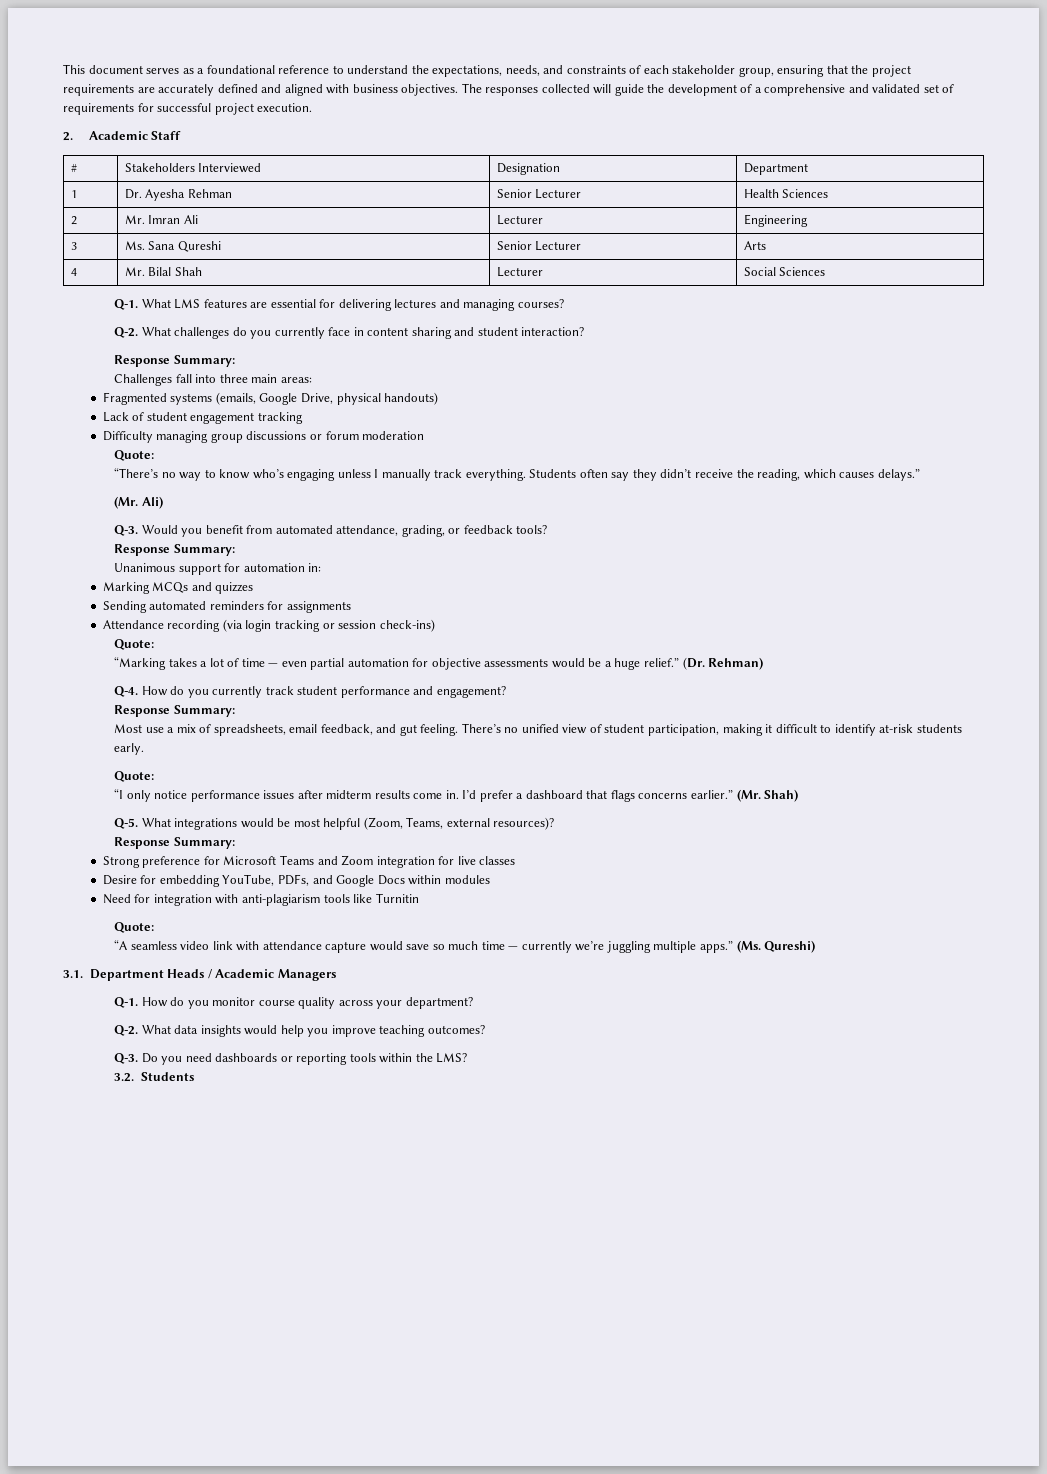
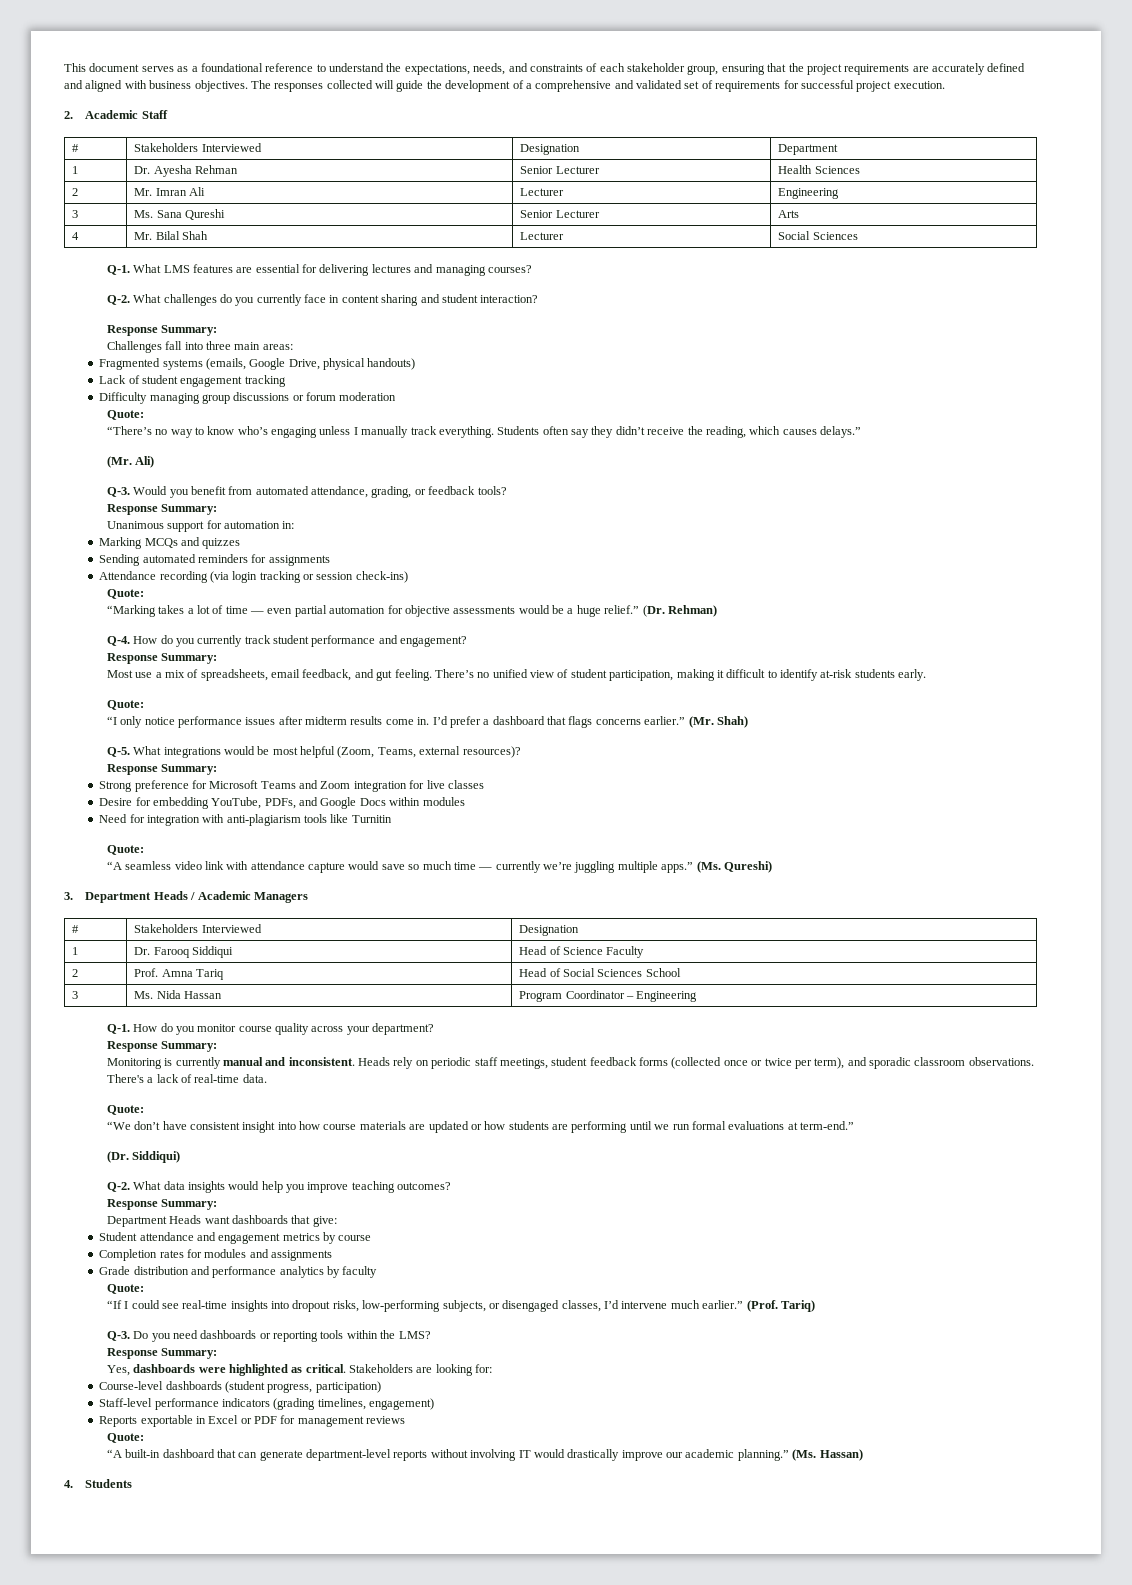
[63,970,83,978] 3.1. -> [64,892,73,900] 3.
(336, 975) none -> [72,925,80,933] [134,924,262,933] [519,925,580,936] [72,947,79,955] [134,946,234,958] [519,946,645,958] [72,969,79,977] [134,968,225,980] [519,968,681,977] [72,991,79,999] [134,990,223,999] [519,990,698,1002] // # | Stakeholders Interviewed | Designation // 1 | Dr. Farooq Siddiqui | Head of Science Faculty // 2 | Prof. Amna Tariq | Head of Social Sciences School // 3 | Ms. Nida Hassan | Program Coordinator – Engineering
(473, 1003) none -> [106,1041,218,1052] [106,1057,1034,1069] [106,1074,267,1083] [106,1105,144,1115] [106,1121,855,1133] [106,1151,181,1163] // Response Summary: // Monitoring is currently manual and inconsistent. Heads rely on periodic staff meetings, student feedback forms (collected once or twice per term), and sporadic classroom observations. There's a lack of real-time data. // Quote: // “We don’t have consistent insight into how course materials are updated or how students are performing until we run formal evaluations at term-end.” // (Dr. Siddiqui)
(485, 1029) none -> [106,1199,218,1210] [106,1215,337,1227] [99,1232,372,1244] [99,1249,333,1261] [99,1266,378,1278] [106,1284,144,1294] [106,1300,815,1312] // Response Summary: // Department Heads want dashboards that give: // Student attendance and engagement metrics by course // Completion rates for modules and assignments // Grade distribution and performance analytics by faculty // Quote: // “If I could see real-time insights into dropout risks, low-performing subjects, or disengaged classes, I’d intervene much earlier.” (Prof. Tariq)
[114,1073,135,1082] 3.2. -> [106,1348,218,1359] [106,1364,493,1376] [99,1381,381,1393] [99,1398,435,1410] [99,1415,406,1427] [106,1433,144,1443] [106,1449,863,1461] [64,1480,73,1488] Response Summary: // Yes, dashboards were highlighted as critical. Stakeholders are looking for: // Course-level dashboards (student progress, participation) // Staff-level performance indicators (grading timelines, engagement) // Reports exportable in Excel or PDF for management reviews // Quote: // “A built-in dashboard that can generate department-level reports without involving IT would drastically improve our academic planning.” (Ms. Hassan) // 4.

